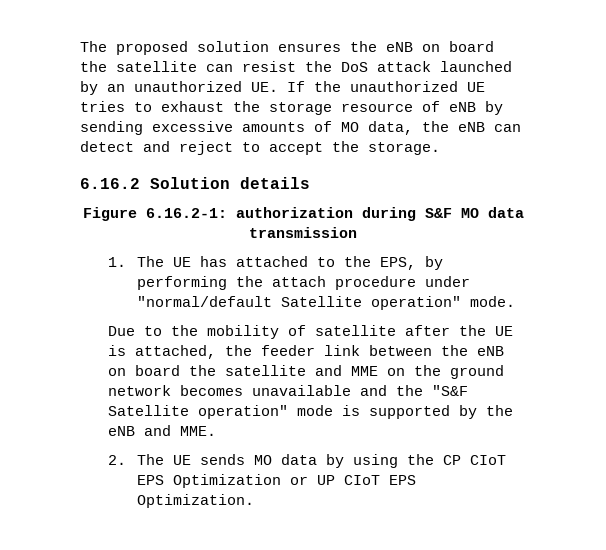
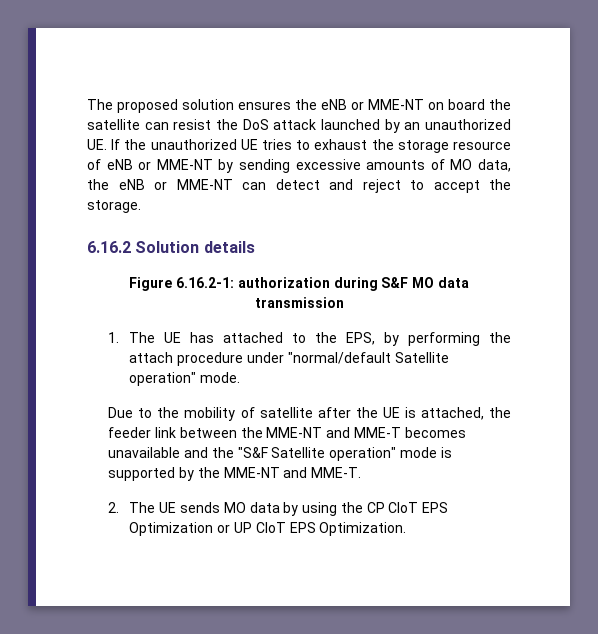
(413, 47) none -> [351,99,424,110] or MME-NT
(476, 107) none -> [138,159,213,170] or MME-NT
(485, 127) none -> [154,179,233,190] or MME-NT
[477,346,505,356] [108,365,505,379] [108,385,172,396] eNB on board the satellite and MME on the ground network -> [266,427,401,438] MME-NT and MME-T
[108,425,217,436] eNB and MME. -> [223,467,362,478] MME-NT and MME-T.

